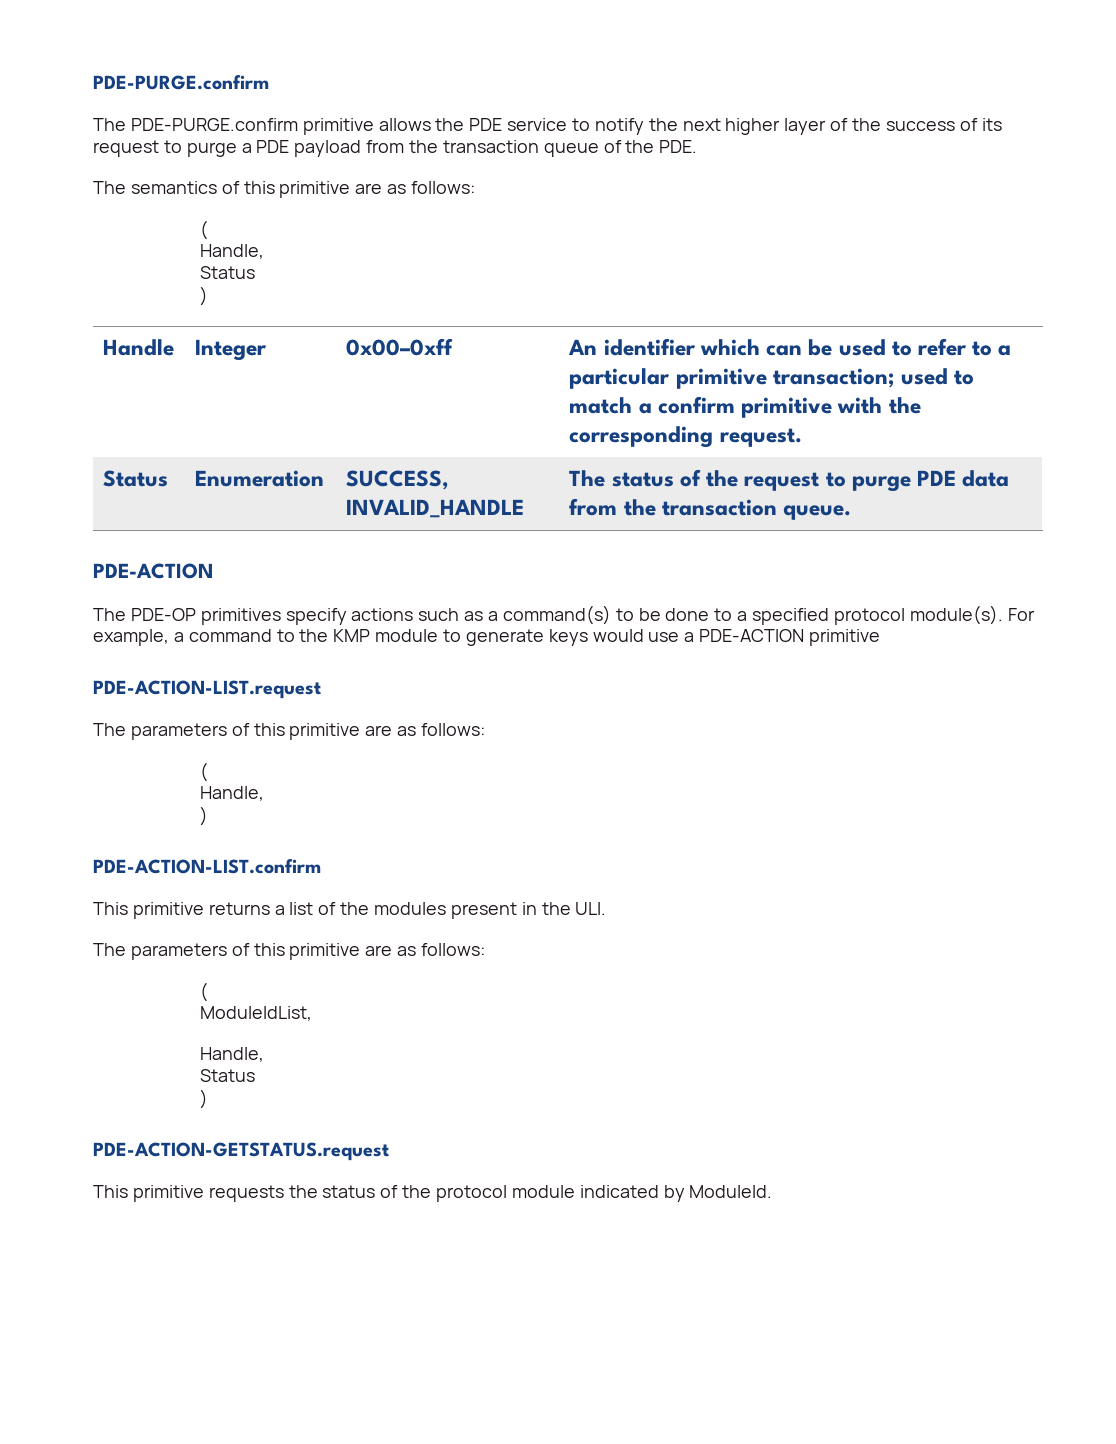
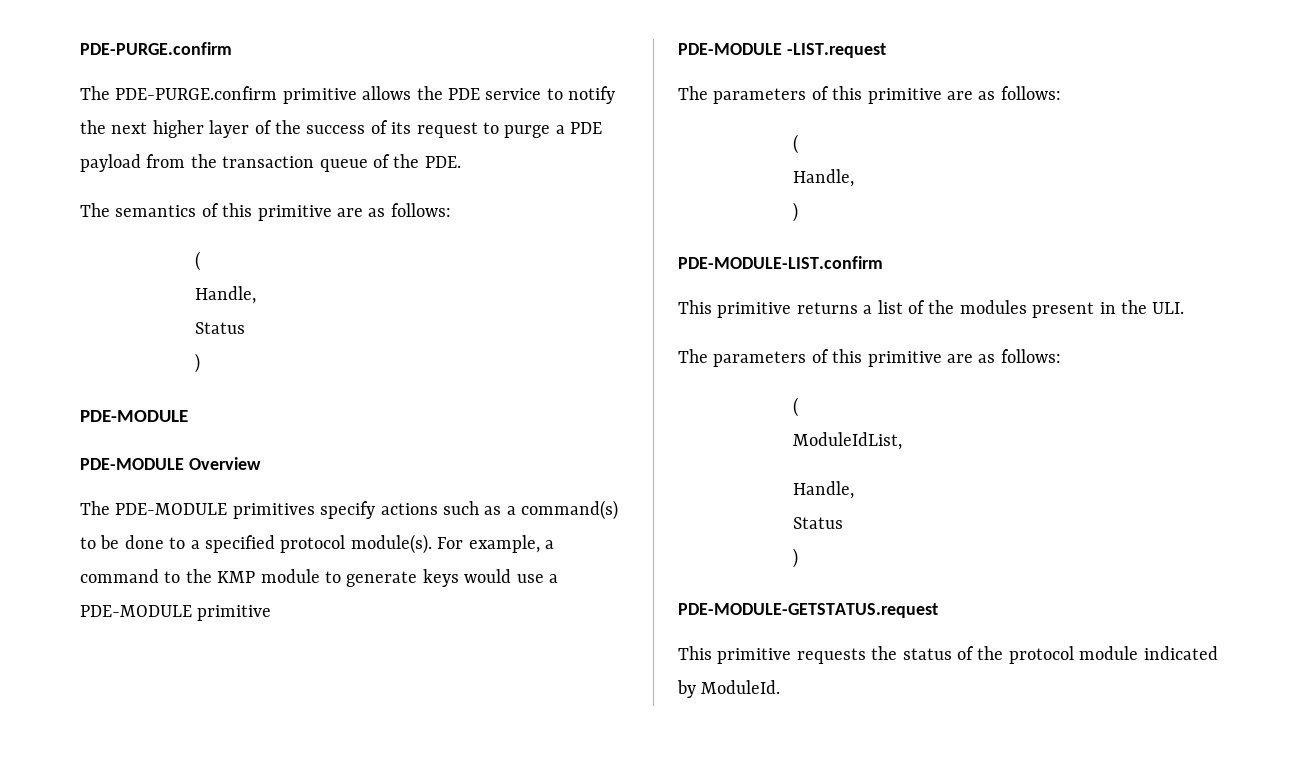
[103,339,175,356] [195,339,268,361] [346,338,454,356] [568,338,1012,356] [569,368,975,389] [569,396,921,418] [569,426,802,448] [103,470,169,487] [195,470,325,487] [346,470,450,490] [346,499,525,518] [569,469,1010,492] [569,498,852,520] [93,563,214,579] [93,608,196,621] // Handle | Integer | 0x00–0xff | An identifier which can be used to refer to a particular primitive transaction; used to match a confirm primitive with the corresponding request. // Status | Enumeration | SUCCESS, INVALID_HANDLE | The status of the request to purge PDE data from the transaction queue. // PDE-ACTION // The PDE-OP -> [80,410,188,422] [80,457,261,470] [80,501,228,515] // PDE-MODULE // PDE-MODULE Overview // The PDE-MODULE
[699,629,805,642] PDE-ACTION -> [80,605,192,617] PDE-MODULE
[93,680,321,699] PDE-ACTION-LIST.request -> [678,43,886,58] PDE-MODULE -LIST.request
[93,859,321,874] PDE-ACTION-LIST.confirm -> [678,256,883,269] PDE-MODULE-LIST.confirm
[93,1142,389,1161] PDE-ACTION-GETSTATUS.request -> [678,603,938,618] PDE-MODULE-GETSTATUS.request

